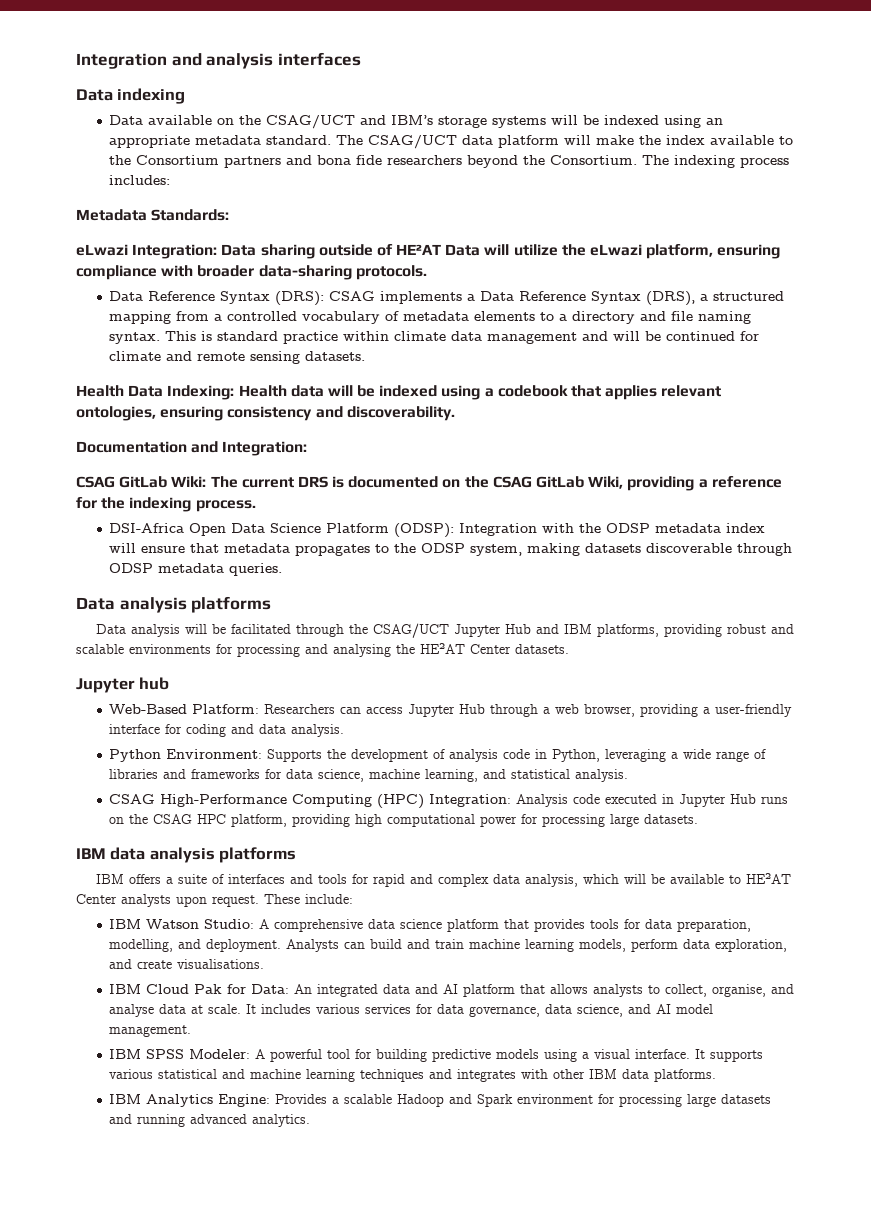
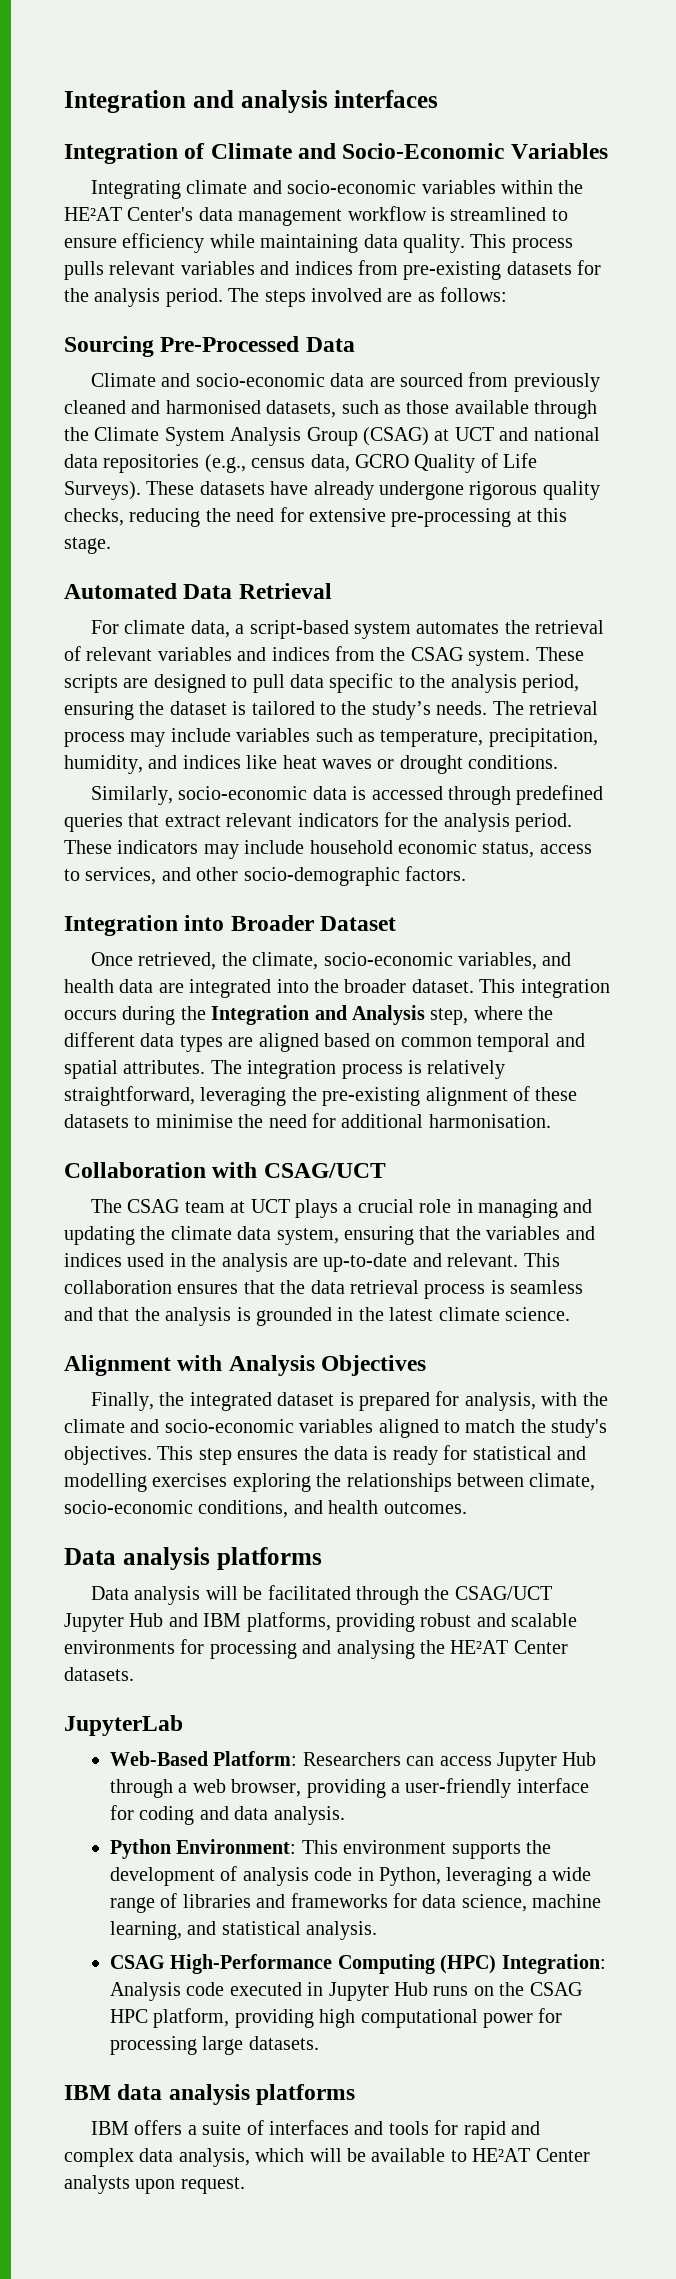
[76,88,186,104] [109,115,724,129] [109,135,794,149] [109,155,790,168] [109,175,171,185] [76,209,230,221] [76,244,781,259] [76,265,427,280] [109,291,785,306] [109,311,752,324] [109,331,760,344] [109,351,366,364] [76,385,722,400] [76,406,455,421] [76,441,308,456] [76,476,782,491] [76,497,256,512] [109,523,766,538] [109,543,793,556] [109,563,283,576] Data indexing // Data available on the CSAG/UCT and IBM’s storage systems will be indexed using an appropriate metadata standard. The CSAG/UCT data platform will make the index available to the Consortium partners and bona fide researchers beyond the Consortium. The indexing process includes: // Metadata Standards: // eLwazi Integration: Data sharing outside of HE²AT Data will utilize the eLwazi platform, ensuring compliance with broader data-sharing protocols. // Data Reference Syntax (DRS): CSAG implements a Data Reference Syntax (DRS), a structured mapping from a controlled vocabulary of metadata elements to a directory and file naming syntax. This is standard practice within climate data management and will be continued for climate and remote sensing datasets. // Health Data Indexing: Health data will be indexed using a codebook that applies relevant ontologies, ensuring consistency and discoverability. // Documentation and Integration: // CSAG GitLab Wiki: The current DRS is documented on the CSAG GitLab Wiki, providing a reference for the indexing process. // DSI-Africa Open Data Science Platform (ODSP): Integration with the ODSP metadata index will ensure that metadata propagates to the ODSP system, making datasets discoverable through ODSP metadata queries. -> [64,143,608,164] [91,180,584,199] [64,206,568,226] [64,233,573,253] [64,260,602,280] [64,287,508,307] [64,336,355,357] [91,372,600,392] [64,400,598,419] [64,427,600,446] [64,453,538,473] [64,481,600,500] [64,507,568,527] [64,537,111,554] [64,583,332,599] [91,620,605,639] [64,646,584,666] [64,673,579,693] [64,701,598,720] [64,728,598,747] [64,755,559,774] [91,785,604,805] [64,812,573,832] [64,840,592,859] [64,866,466,886] [64,915,397,936] [91,952,572,970] [64,979,610,998] [64,1005,554,1025] [64,1032,585,1052] [64,1060,506,1079] [64,1086,578,1106] [64,1113,551,1128] [64,1162,386,1178] [91,1199,593,1218] [64,1226,595,1245] [64,1253,560,1272] [64,1280,584,1299] [64,1307,570,1326] [64,1355,427,1376] [91,1391,608,1411] [64,1419,608,1438] [64,1445,586,1465] [64,1473,596,1492] [64,1500,467,1518] Integration of Climate and Socio-Economic Variables // Integrating climate and socio-economic variables within the HE²AT Center's data management workflow is streamlined to ensure efficiency while maintaining data quality. This process pulls relevant variables and indices from pre-existing datasets for the analysis period. The steps involved are as follows: // Sourcing Pre-Processed Data // Climate and socio-economic data are sourced from previously cleaned and harmonised datasets, such as those available through the Climate System Analysis Group (CSAG) at UCT and national data repositories (e.g., census data, GCRO Quality of Life Surveys). These datasets have already undergone rigorous quality checks, reducing the need for extensive pre-processing at this stage. // Automated Data Retrieval // For climate data, a script-based system automates the retrieval of relevant variables and indices from the CSAG system. These scripts are designed to pull data specific to the analysis period, ensuring the dataset is tailored to the study’s needs. The retrieval process may include variables such as temperature, precipitation, humidity, and indices like heat waves or drought conditions. // Similarly, socio-economic data is accessed through predefined queries that extract relevant indicators for the analysis period. These indicators may include household economic status, access to services, and other socio-demographic factors. // Integration into Broader Dataset // Once retrieved, the climate, socio-economic variables, and health data are integrated into the broader dataset. This integration occurs during the Integration and Analysis step, where the different data types are aligned based on common temporal and spatial attributes. The integration process is relatively straightforward, leveraging the pre-existing alignment of these datasets to minimise the need for additional harmonisation. // Collaboration with CSAG/UCT // The CSAG team at UCT plays a crucial role in managing and updating the climate data system, ensuring that the variables and indices used in the analysis are up-to-date and relevant. This collaboration ensures that the data retrieval process is seamless and that the analysis is grounded in the latest climate science. // Alignment with Analysis Objectives // Finally, the integrated dataset is prepared for analysis, with the climate and socio-economic variables aligned to match the study's objectives. This step ensures the data is ready for statistical and modelling exercises exploring the relationships between climate, socio-economic conditions, and health outcomes.
[76,677,170,693] Jupyter hub -> [64,1715,183,1736] JupyterLab
[267,749,323,762] Supports -> [301,1840,521,1859] This environment supports
[264,894,353,904] [109,919,752,932] [109,939,788,952] [109,959,265,969] [109,984,795,997] [109,1004,714,1017] [109,1025,192,1037] [109,1049,764,1062] [109,1069,717,1082] [109,1094,772,1107] [109,1114,311,1127] These include: // IBM Watson Studio: A comprehensive data science platform that provides tools for data preparation, modelling, and deployment. Analysts can build and train machine learning models, perform data exploration, and create visualisations. // IBM Cloud Pak for Data: An integrated data and AI platform that allows analysts to collect, organise, and analyse data at scale. It includes various services for data governance, data science, and AI model management. // IBM SPSS Modeler: A powerful tool for building predictive models using a visual interface. It supports various statistical and machine learning techniques and integrates with other IBM data platforms. // IBM Analytics Engine: Provides a scalable Hadoop and Spark environment for processing large datasets and running advanced analytics. -> (245, 2185) none

